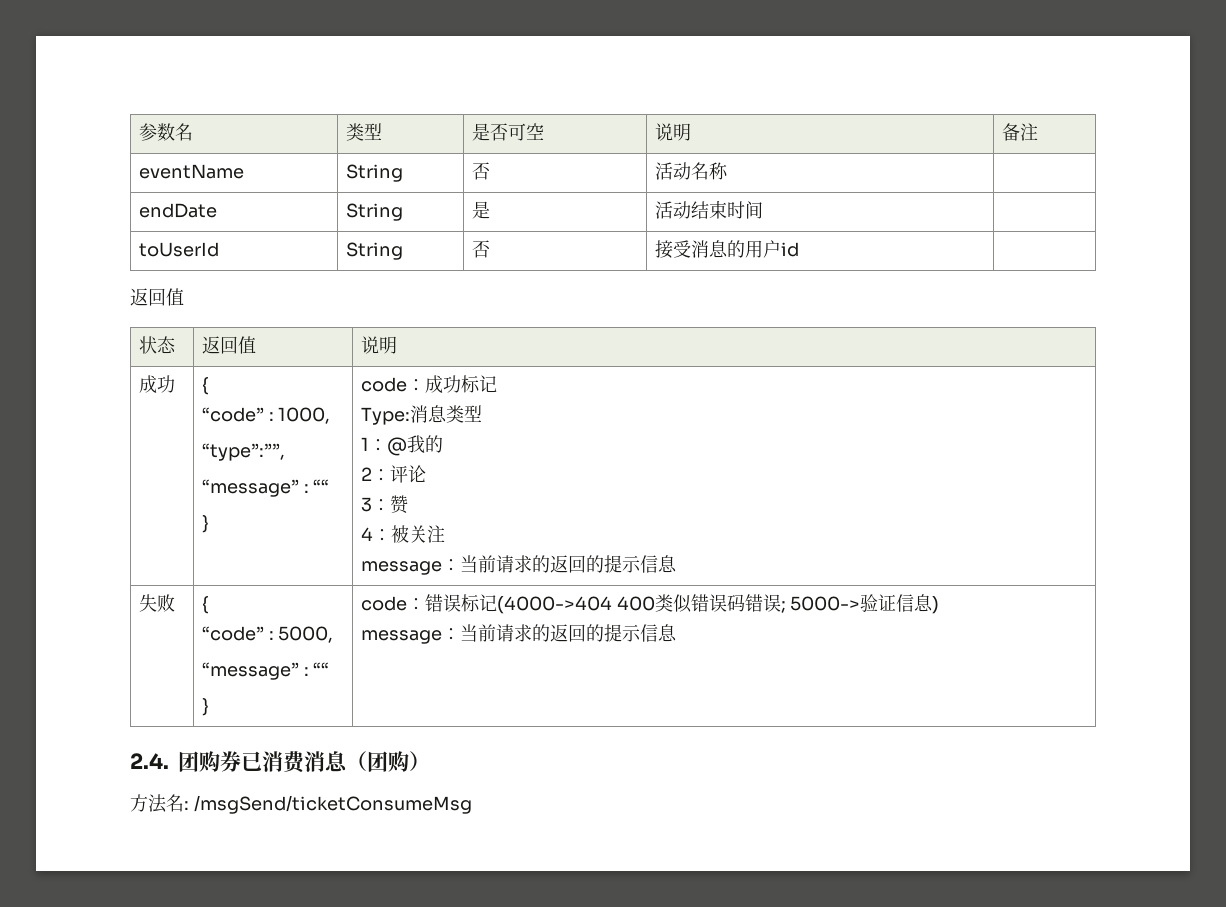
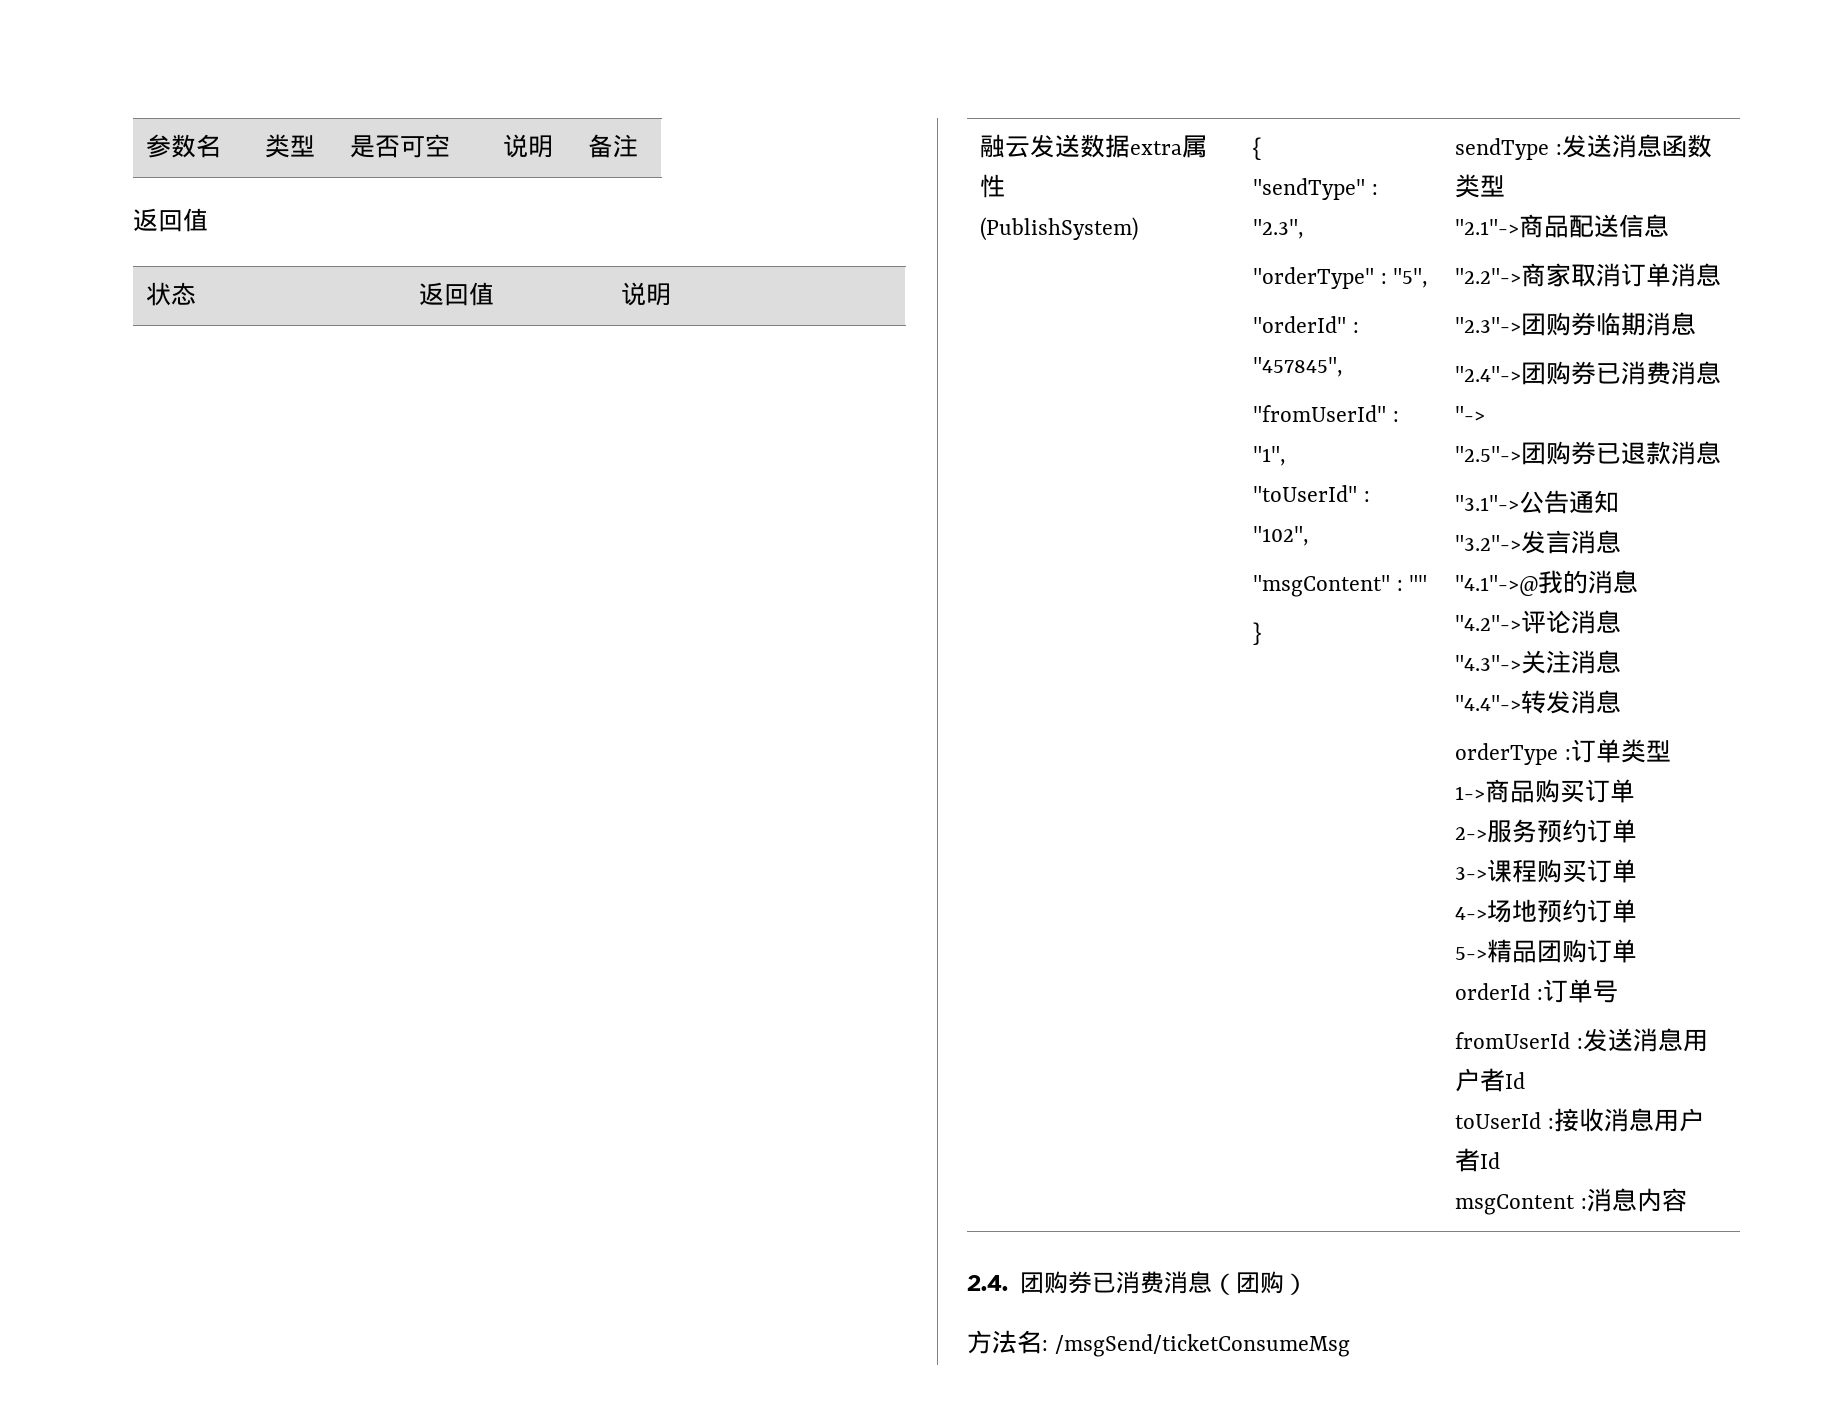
[138,164,244,179] [345,164,403,182] [471,162,490,180] [654,162,728,180] [138,203,217,218] [345,203,403,221] [471,201,490,219] [654,201,763,219] [138,242,219,257] [345,242,403,260] [471,240,490,258] [654,240,799,259] // eventName | String | 否 | 活动名称 | // endDate | String | 是 | 活动结束时间 | // toUserId | String | 否 | 接受消息的用户id | -> (638, 146) none
[138,375,175,393] [201,377,209,395] [201,407,331,424] [201,443,285,461] [201,479,330,497] [201,515,209,533] [360,375,497,393] [360,405,482,425] [360,437,407,456] 成功 | { // “code” : 1000, // “type”:””, // “message” : ““ // } | code：成功标记 // Type:消息类型 // 1：@ -> [979,134,1207,158] [979,174,1005,198] [979,217,1138,241] [1252,137,1261,160] [1252,178,1378,200] [1252,219,1304,239] [1252,267,1429,289] [1252,316,1359,333] [1252,357,1343,377] [1252,405,1399,422] [1252,446,1286,466] [1252,485,1370,502] [1252,526,1309,546] [1252,575,1428,597] [1252,622,1261,645] [1454,134,1712,160] [1454,174,1505,198] [1454,214,1669,238] [1454,263,1721,287] [1454,312,1696,336] [1454,361,1721,385] [1454,406,1485,422] [1454,441,1721,465] [1454,490,1619,514] [1454,530,1621,554] [1454,575,1538,596] 融云发送数据extra属性 // (PublishSystem) | { // "sendType" : "2.3", // "orderType" : "5", // "orderId" : "457845", // "fromUserId" : "1", // "toUserId" : "102", // "msgContent" : "" // } | sendType :发送消息函数类型 // "2.1"->商品配送信息 // "2.2"->商家取消订单消息 // "2.3"->团购券临期消息 // "2.4"->团购券已消费消息"-> // "2.5"->团购券已退款消息 // "3.1"->公告通知 // "3.2"->发言消息 // "4.1"->@
[360,467,390,481] // 2： -> [1587,570,1638,594] [1454,615,1521,631] 消息 // "4.2"->
[360,495,409,514] [360,525,445,543] [360,555,677,575] [138,594,175,612] [201,596,209,614] [201,626,334,643] [201,662,330,680] [201,698,209,716] [360,594,940,614] [360,624,677,644] // 3：赞 // 4：被关注 // message：当前请求的返回的提示信息 // 失败 | { // “code” : 5000, // “message” : ““ // } | code：错误标记(4000->404 400类似错误码错误; 5000->验证信息) // message：当前请求的返回的提示信息 -> [1570,610,1621,634] [1454,650,1621,674] [1454,690,1621,714] [1454,739,1671,765] [1454,779,1635,803] [1454,819,1637,843] [1454,859,1637,883] [1454,899,1637,923] [1454,939,1637,963] [1454,979,1618,1003] [1454,1028,1708,1052] [1454,1068,1525,1092] [1454,1108,1704,1132] [1454,1148,1500,1172] [1454,1188,1687,1215] 消息 // "4.3"->关注消息 // "4.4"->转发消息 // orderType :订单类型 // 1->商品购买订单 // 2->服务预约订单 // 3->课程购买订单 // 4->场地预约订单 // 5->精品团购订单 // orderId :订单号 // fromUserId :发送消息用户者Id // toUserId :接收消息用户者Id // msgContent :消息内容

